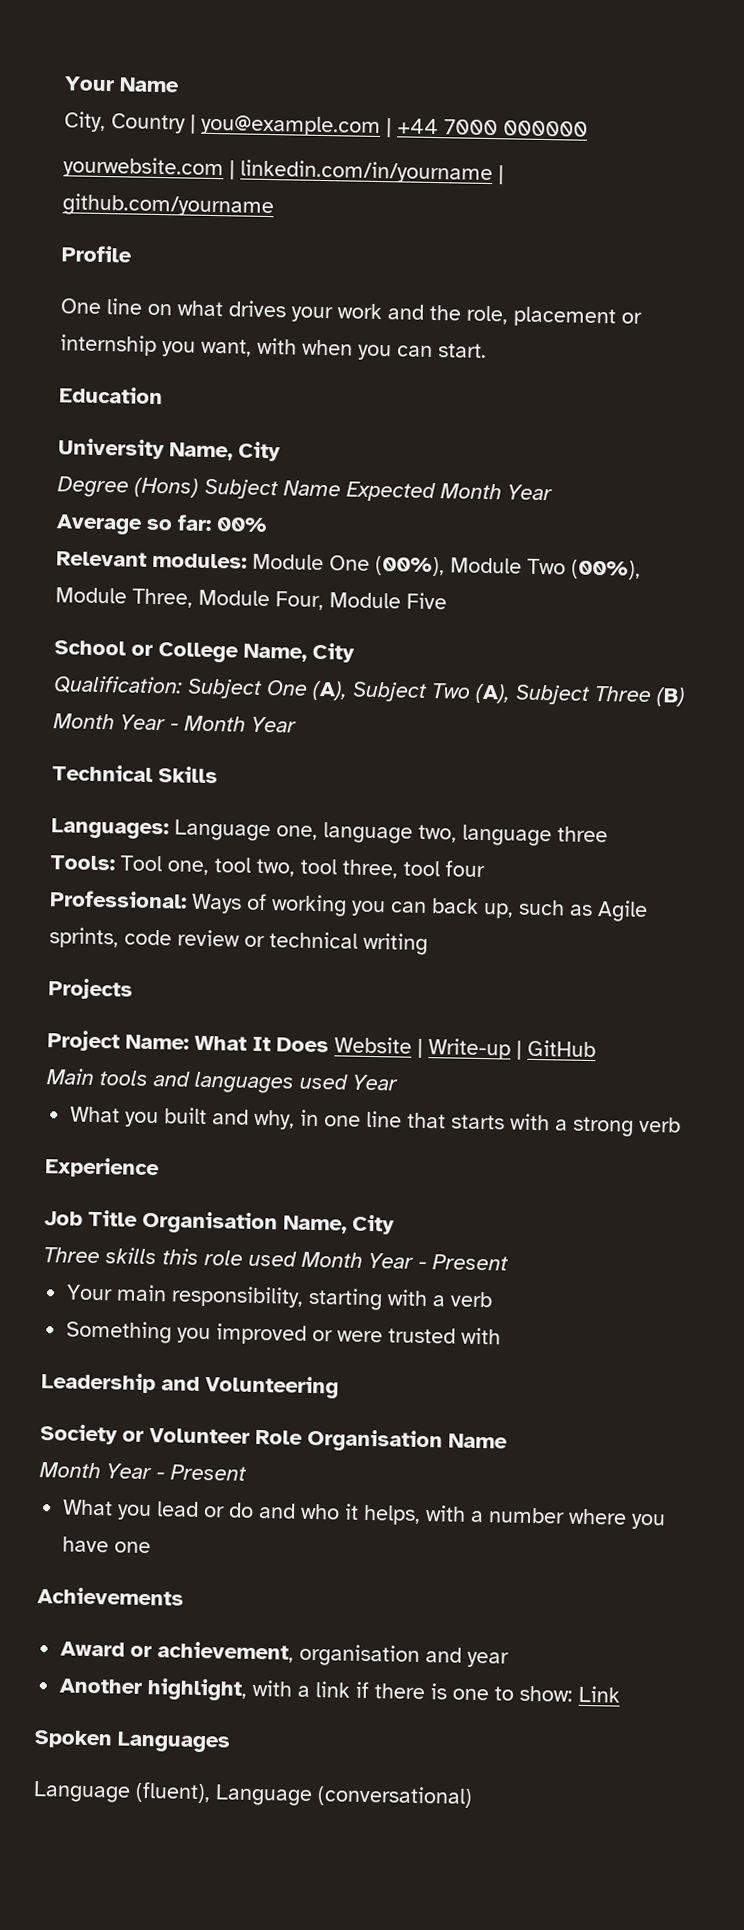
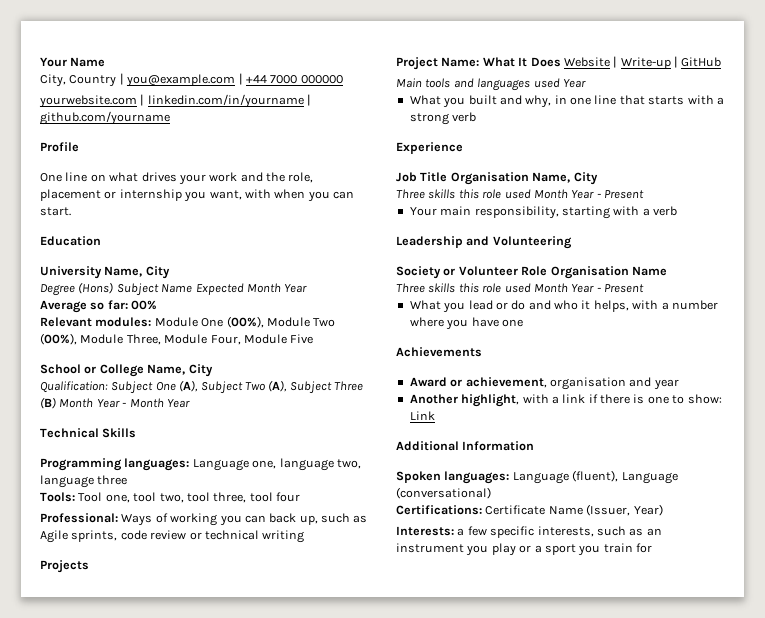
[51,818,169,840] Languages: -> [40,458,190,471] Programming languages:
[66,1320,502,1345] // Something you improved or were trusted with -> (677, 211) none
(508, 1441) none -> [396,283,531,293] Three skills this role used
(621, 1694) none -> [396,441,535,451] // Additional Information
[117,1731,231,1753] Languages // -> [444,471,510,484] languages:
(473, 1796) none -> [396,504,663,516] [396,526,662,538] [396,543,652,556] // Certifications: Certificate Name (Issuer, Year) // Interests: a few specific interests, such as an instrument you play or a sport you train for

